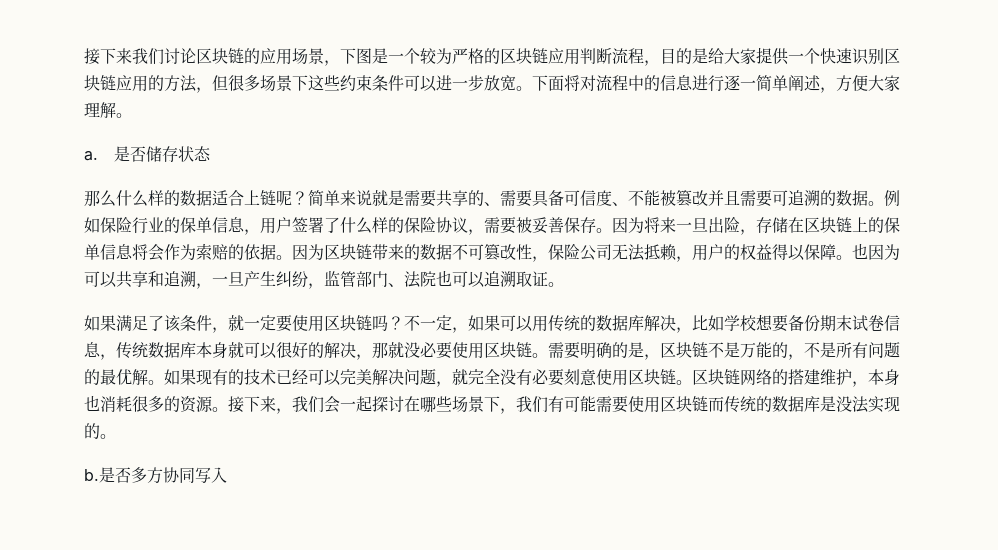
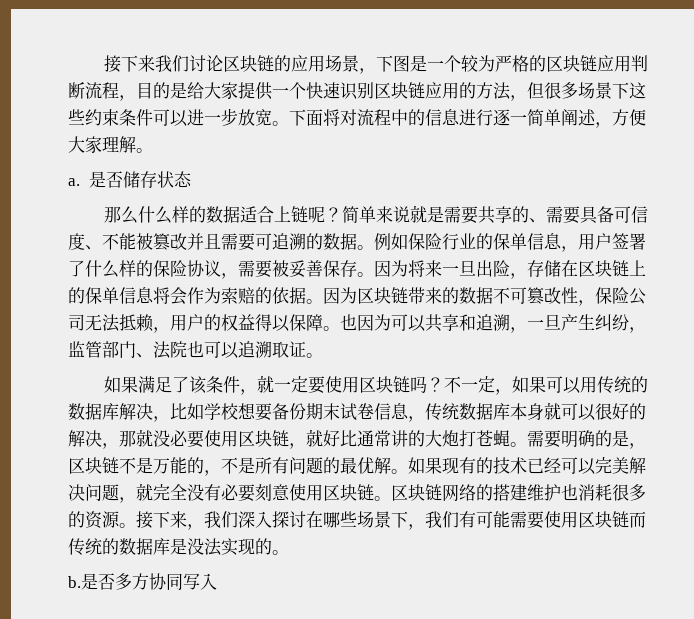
(532, 350) none -> [289,429,510,449] ，就好比通常讲的大炮打苍蝇
[852,369,900,387] ，本身 -> (561, 492) none
[324,396,372,413] 会一起 -> [238,511,272,528] 深入

